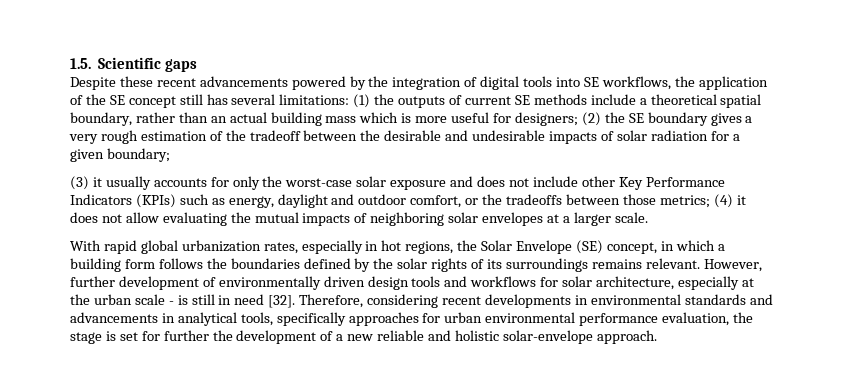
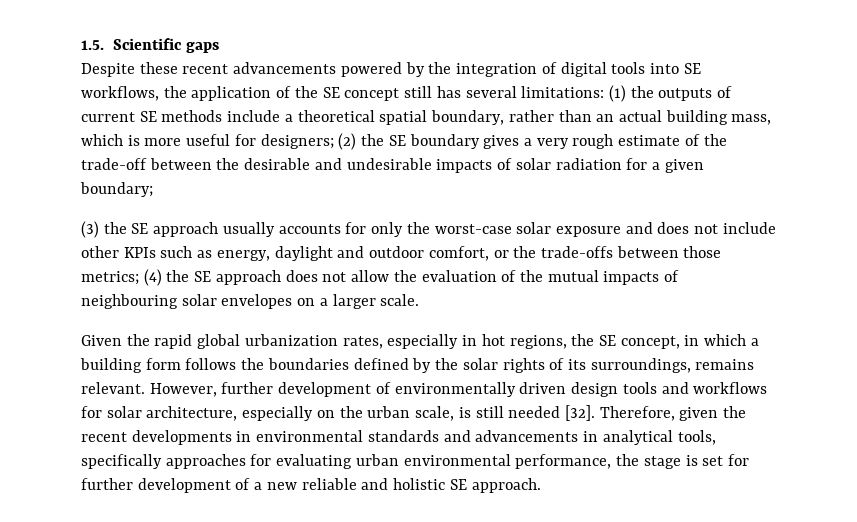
[325,116,357,123] mass -> [731,114,772,125] mass,
[140,130,301,141] estimation of the tradeoff -> [618,134,727,146] [81,158,147,170] estimate of the trade-off
[92,177,102,187] it -> [103,222,219,237] the SE approach
[618,177,725,190] [70,194,176,208] Key Performance Indicators (KPIs) -> [123,247,156,258] KPIs
[506,194,563,205] tradeoffs -> [540,246,613,258] trade-offs
[736,195,746,205] [70,212,227,226] it does not allow evaluating -> [166,270,517,285] the SE approach does not allow the evaluation of
[370,212,445,226] neighboring -> [81,294,178,309] neighbouring
[547,214,560,223] at -> [297,298,316,306] on
[70,240,101,251] With -> [81,334,150,346] Given the
[481,240,603,254] Solar Envelope (SE) -> [598,335,616,346] SE
[505,258,588,272] surroundings -> [590,358,691,373] surroundings,
[741,278,754,287] at -> [316,410,335,418] on
[134,294,439,308] scale - is still in need [32]. Therefore, considering -> [415,405,747,421] scale, is still needed [32]. Therefore, given the
(441, 318) none -> [276,454,353,469] evaluating
[579,312,730,326] performance evaluation, -> [515,454,612,469] performance,
[212,330,233,341] the -> (133, 484) none
[502,330,593,344] solar-envelope -> [449,479,467,490] SE

